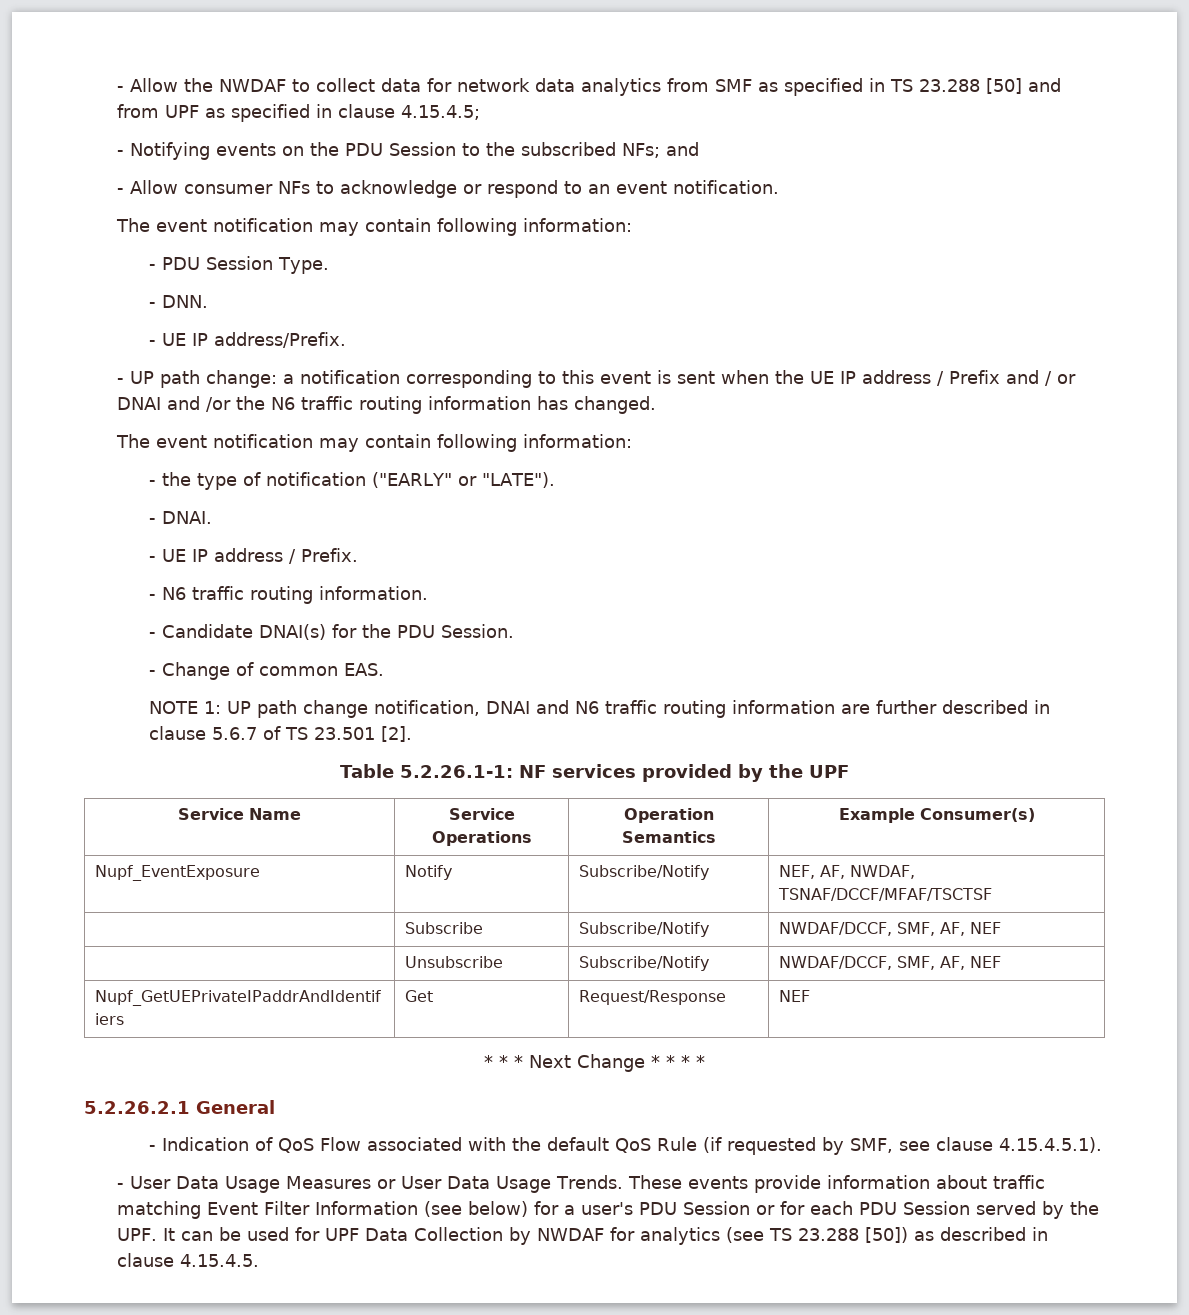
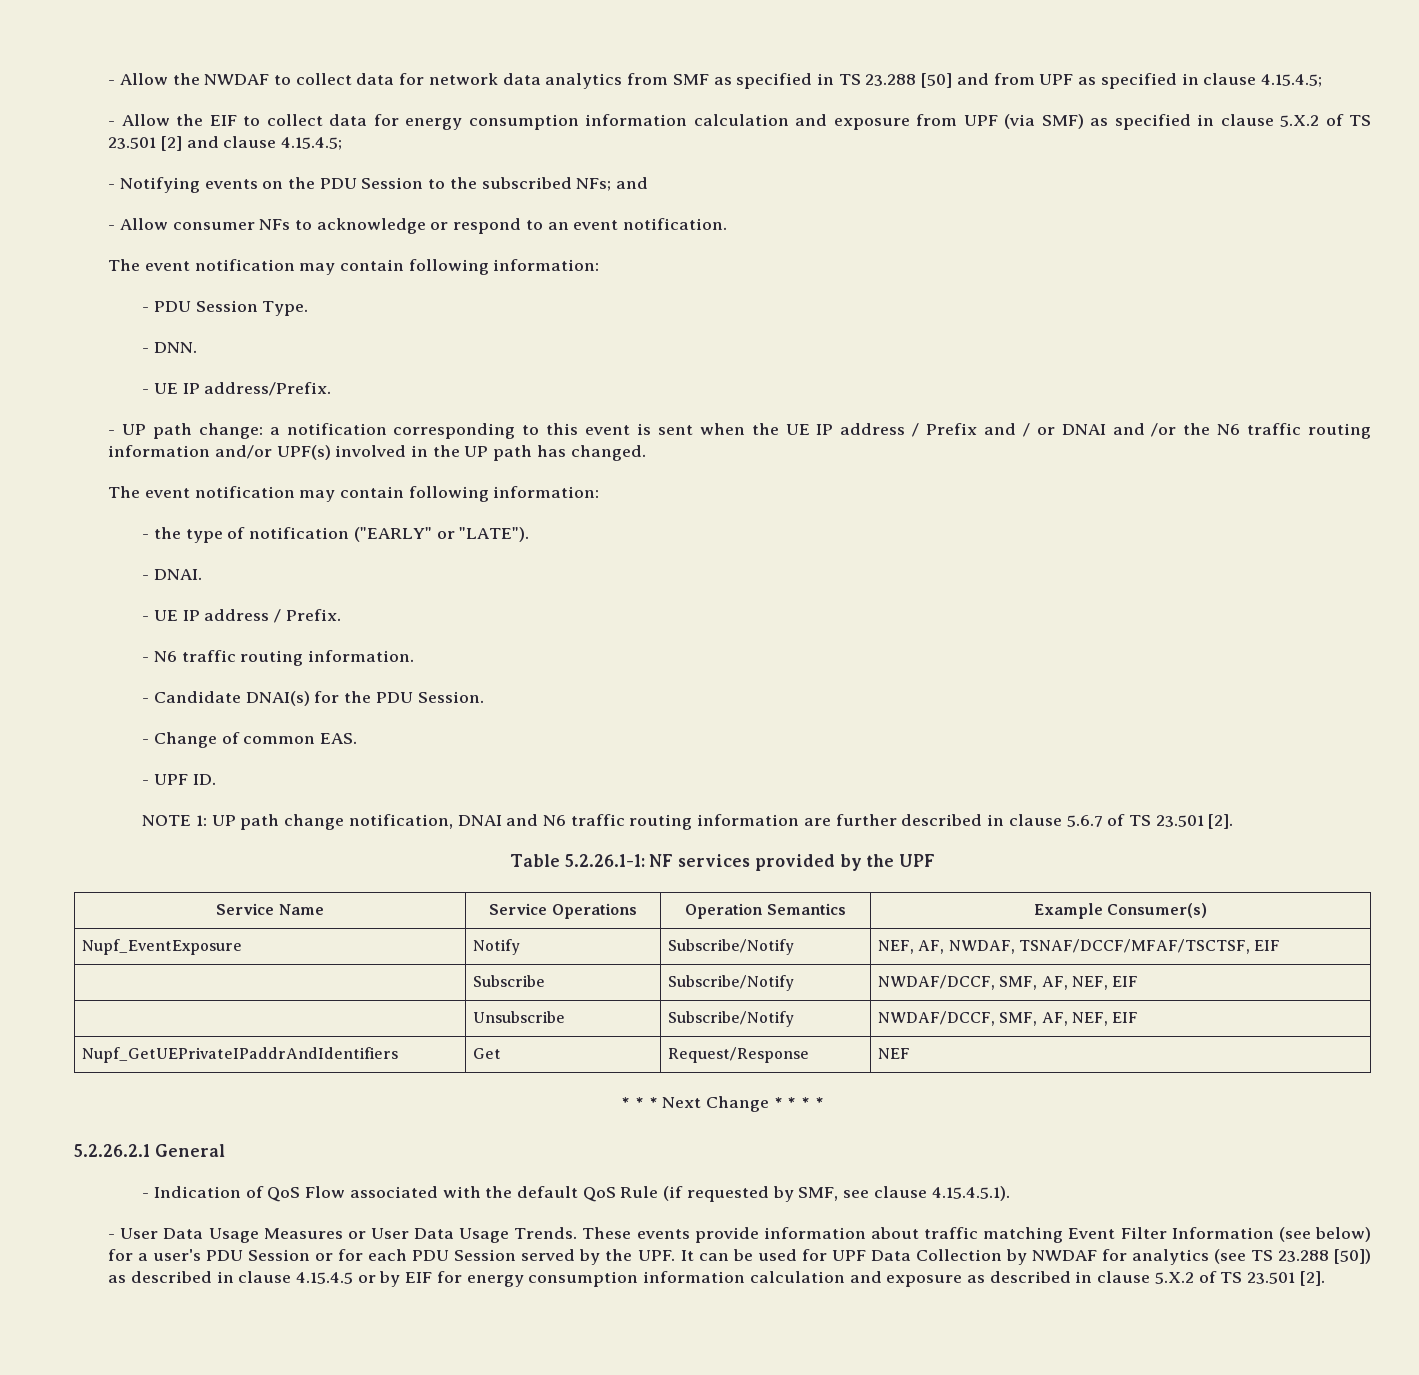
(480, 112) none -> [108,114,1371,130] [108,136,342,151] // - Allow the EIF to collect data for energy consumption information calculation and exposure from UPF (via SMF) as specified in clause 5.X.2 of TS 23.501 [2] and clause 4.15.4.5;
(531, 403) none -> [214,445,533,461] and/or UPF(s) involved in the UP path
(385, 669) none -> [142,774,216,785] // - UPF ID.
[778,888,993,901] TSNAF/DCCF/MFAF/TSCTSF -> [1019,939,1281,954] TSNAF/DCCF/MFAF/TSCTSF, EIF
[970,922,1002,934] NEF -> [1072,976,1139,990] NEF, EIF
[970,956,1002,968] NEF -> [1072,1012,1139,1026] NEF, EIF
[179,1254,259,1267] 4.15.4.5. -> [295,1271,1325,1287] 4.15.4.5 or by EIF for energy consumption information calculation and exposure as described in clause 5.X.2 of TS 23.501 [2].

